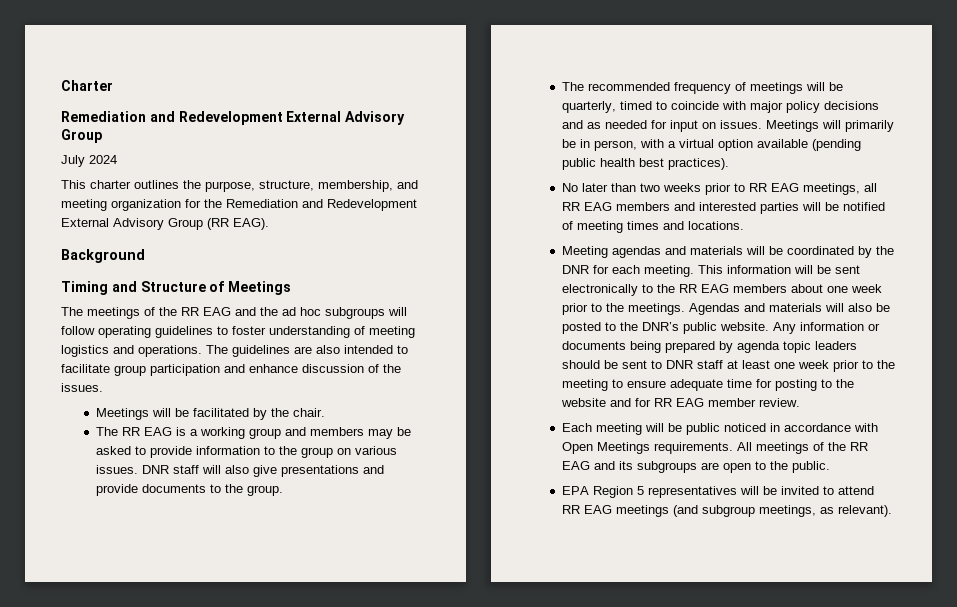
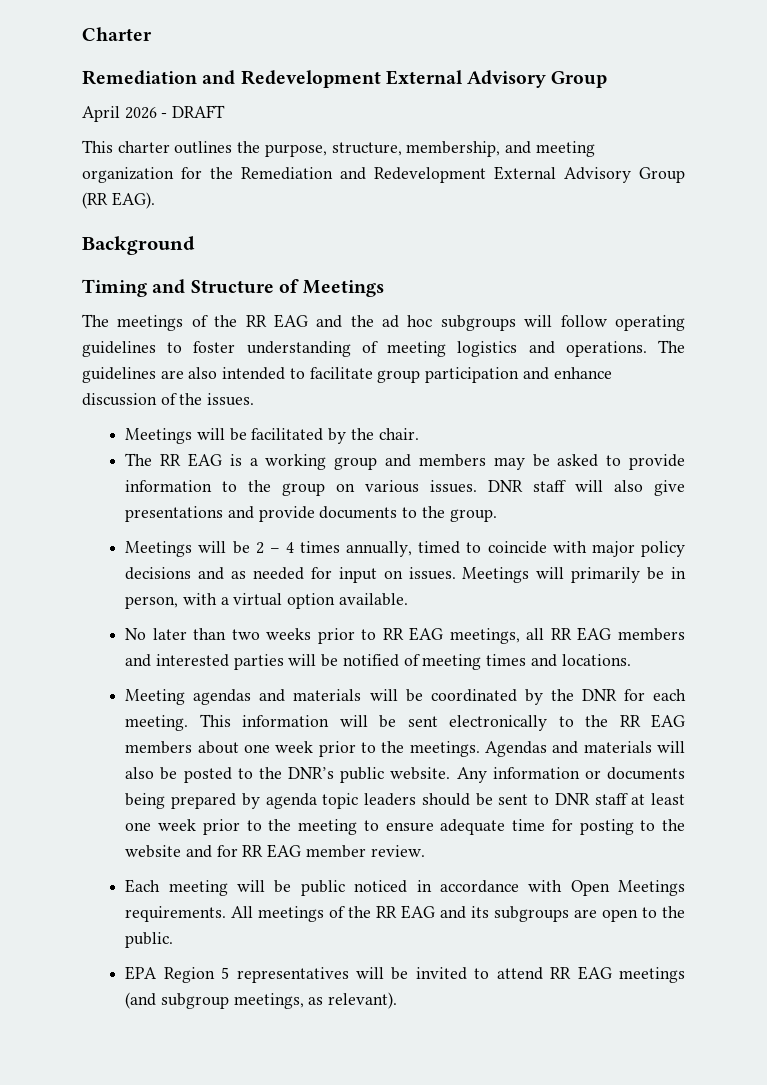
[61,155,117,167] July 2024 -> [82,105,226,122] April 2026 - DRAFT
[562,82,844,94] [562,101,617,113] The recommended frequency of meetings will be quarterly, -> [125,541,413,557] Meetings will be 2 – 4 times annually,
[757,139,862,151] [562,158,730,170] available (pending public health best practices). -> [338,593,408,606] available.

